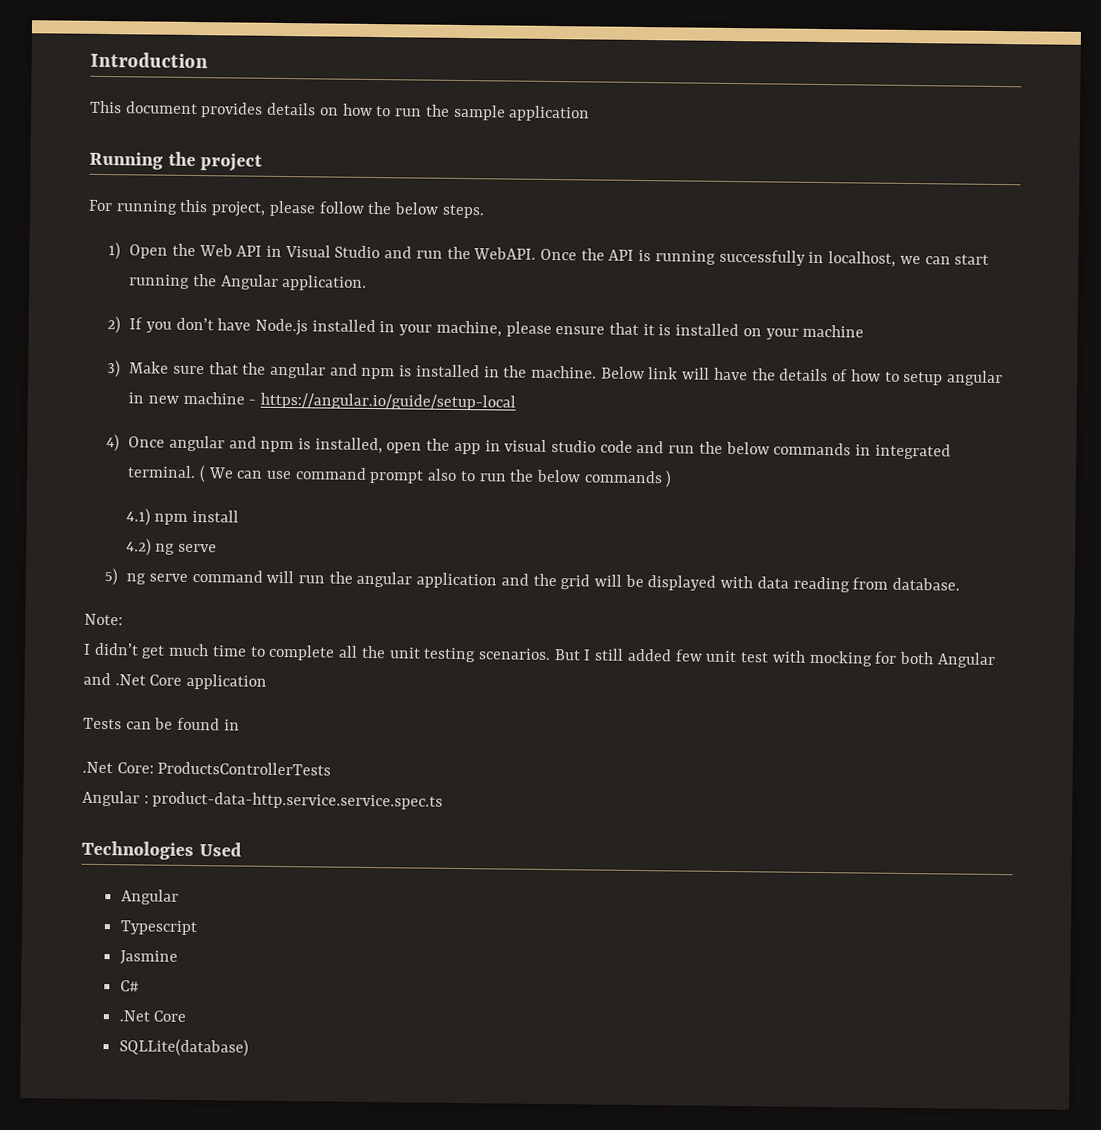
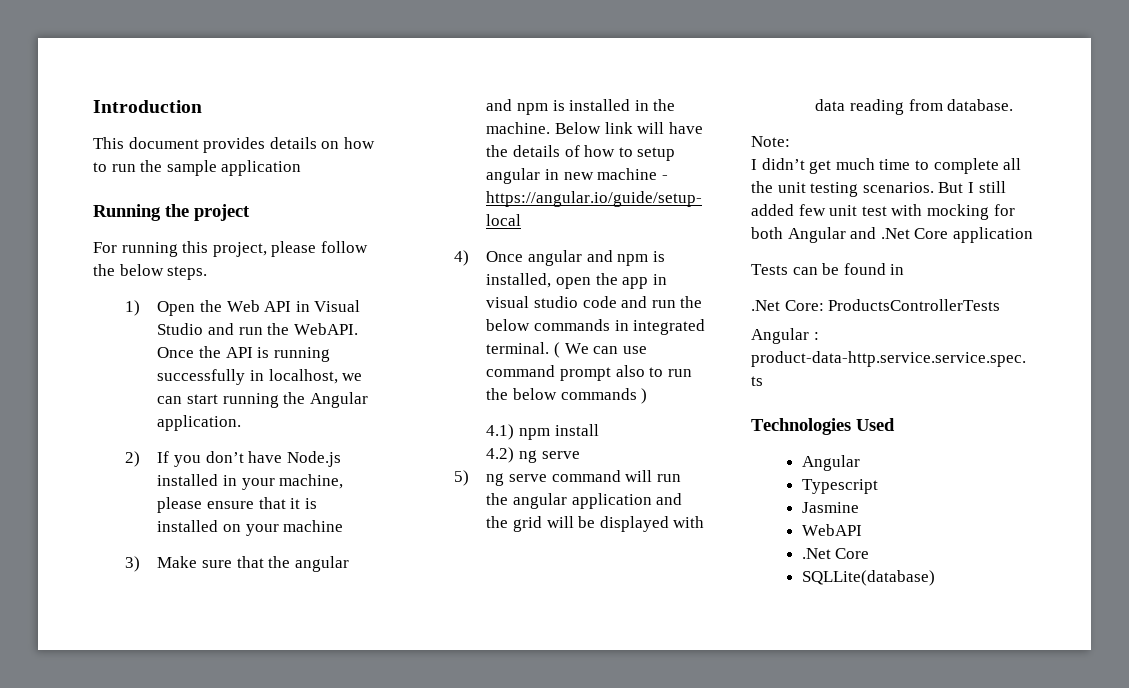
[119,980,139,992] C# -> [801,524,862,536] WebAPI

